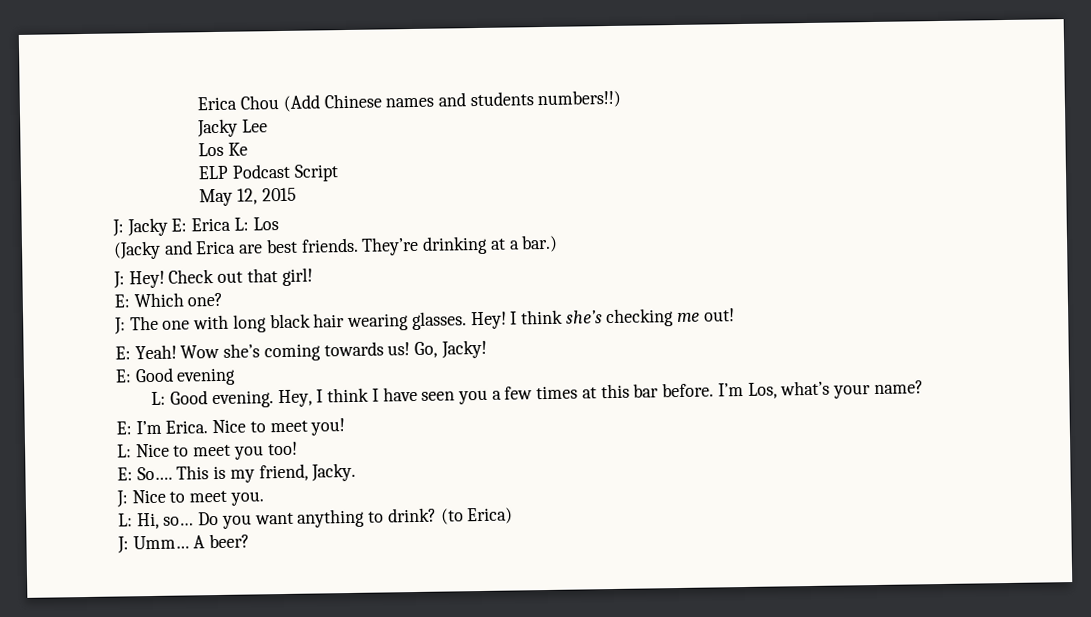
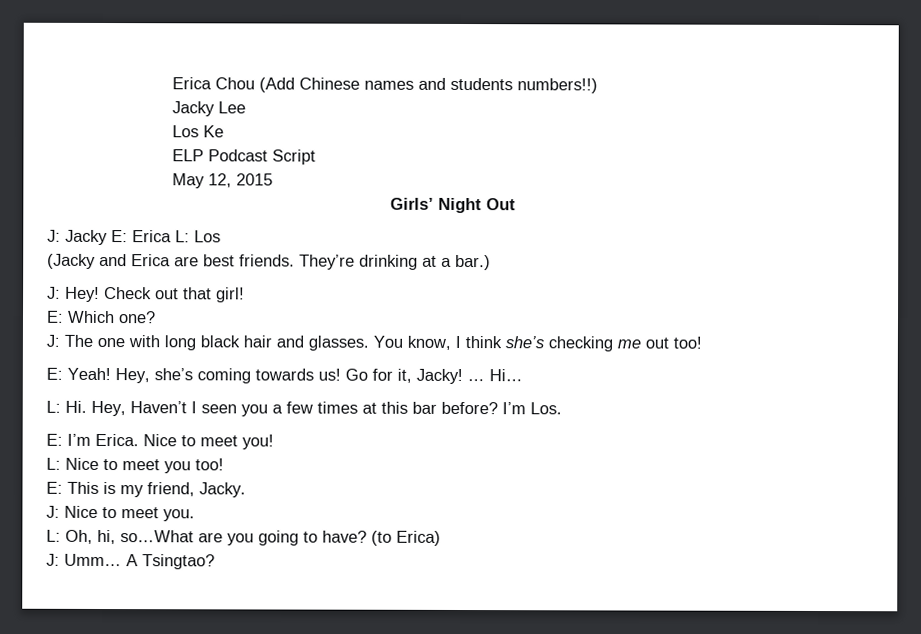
(297, 194) none -> [389,197,516,214] // Girls’ Night Out
[347,311,507,332] wearing glasses. Hey! -> [276,335,451,351] and glasses. You know,
[703,308,735,322] out! -> [645,336,702,349] out too!
[180,344,221,359] Wow -> [115,368,150,384] Hey,
[414,339,487,359] [115,367,237,386] [151,386,418,409] Go, Jacky! // E: Good evening // L: Good evening. Hey, I think I have -> [345,368,523,385] [46,400,197,417] Go for it, Jacky! … Hi… // L: Hi. Hey, Haven’t I
[662,380,924,399] before. I’m Los, what’s your name? -> [441,401,562,415] before? I’m Los.
[136,466,173,481] So…. -> (63, 487) none
[136,507,437,530] Hi, so… Do you want anything to drink? -> [65,529,367,546] Oh, hi, so…What are you going to have?
[209,533,251,549] beer? -> [142,554,215,570] Tsingtao?

